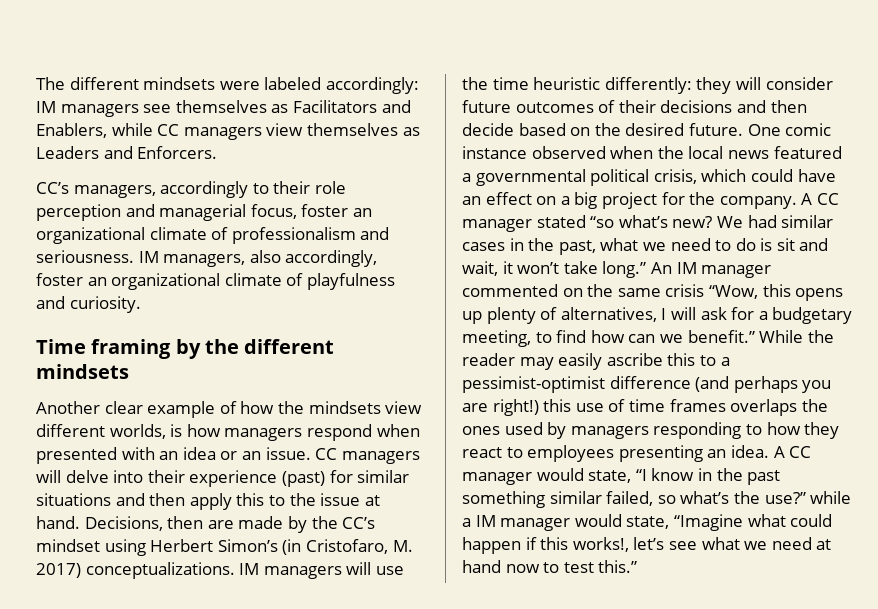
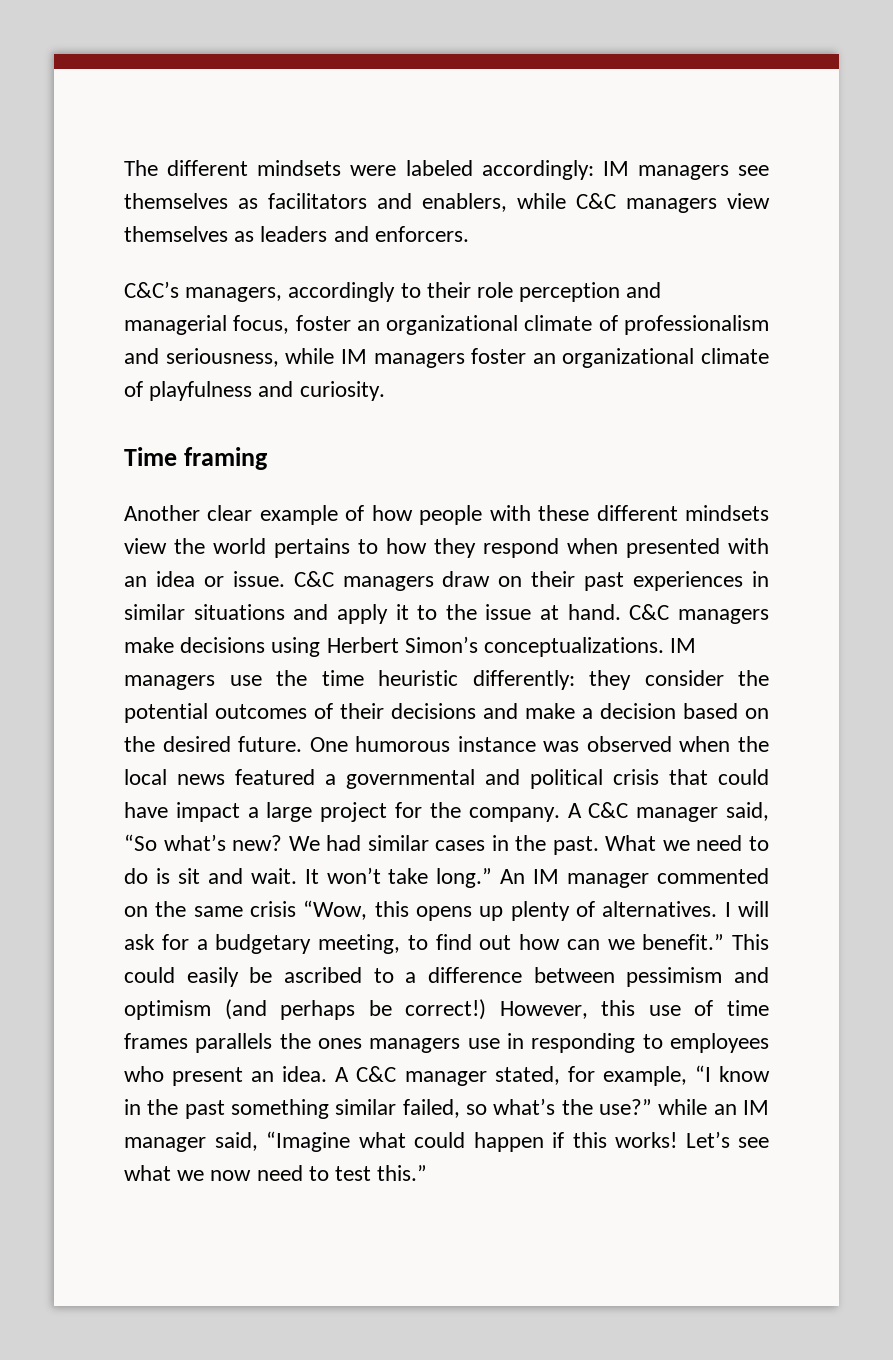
[292,100,411,113] [36,123,420,140] [36,146,218,159] [36,182,69,194] Facilitators and Enablers, while CC managers view themselves as Leaders and Enforcers. // CC’s -> [268,193,770,213] [124,226,469,242] [124,281,179,298] facilitators and enablers, while C&C managers view themselves as leaders and enforcers. // C&C’s
[36,250,378,267] seriousness. IM managers, also accordingly, -> [165,348,465,368] seriousness, while IM managers
[175,339,335,359] [36,364,129,379] by the different mindsets -> (269, 458) none
[277,401,423,414] [36,424,303,441] the mindsets view different worlds, is how managers -> [419,505,770,525] [124,538,476,558] people with these different mindsets view the world pertains to how they
[241,447,420,464] [36,470,410,487] [36,493,265,510] an issue. CC managers will delve into their experience (past) for similar situations and then apply this -> [232,571,769,591] [124,604,409,624] issue. C&C managers draw on their past experiences in similar situations and apply it
[84,516,376,533] [36,539,413,556] [36,563,81,578] Decisions, then are made by the CC’s mindset using Herbert Simon’s (in Cristofaro, M. 2017) -> [629,604,769,624] [124,636,478,657] C&C managers make decisions using Herbert Simon’s
[346,562,372,575] will -> (215, 682) none
[735,77,833,90] [462,100,511,113] will consider future -> [644,670,769,686] [124,703,208,723] consider the potential
[770,100,807,113] [462,123,514,136] then decide -> [525,703,676,719] make a decision
[785,123,832,136] [462,146,527,159] comic instance -> [355,736,580,752] humorous instance was
[590,169,836,186] [462,192,598,209] political crisis, which could have an effect on a big -> [485,769,769,789] [124,802,313,822] and political crisis that could have impact a large
[816,193,839,205] [462,215,615,232] CC manager stated “so -> [588,802,769,822] [124,834,157,851] C&C manager said, “So
[558,238,639,255] past, what -> [552,835,657,855] past. What
[462,261,513,276] wait, it -> [250,868,319,884] wait. It
[560,307,657,322] alternatives, -> [602,901,718,917] alternatives.
(587, 336) none -> [479,935,512,950] out
[759,330,834,343] [462,353,730,370] [462,376,832,393] [462,399,539,416] While the reader may easily ascribe this to a pessimist-optimist difference (and perhaps you are right!) -> [732,934,769,950] [124,967,769,987] [124,999,588,1020] This could easily be ascribed to a difference between pessimism and optimism (and perhaps be correct!) However,
[730,399,798,416] overlaps -> [195,1033,273,1053] parallels
[504,422,840,439] [462,445,812,462] [462,468,632,485] used by managers responding to how they react to employees presenting an idea. A CC manager would state, -> [369,1033,769,1053] [124,1066,687,1086] managers use in responding to employees who present an idea. A C&C manager stated, for example,
[462,514,670,531] a IM manager would state, -> [713,1100,770,1115] [124,1132,258,1152] an IM manager said,
[572,537,665,552] works!, let’s -> [615,1131,730,1148] works! Let’s
[771,537,832,550] [462,560,540,573] need at hand now -> [210,1165,303,1181] now need

